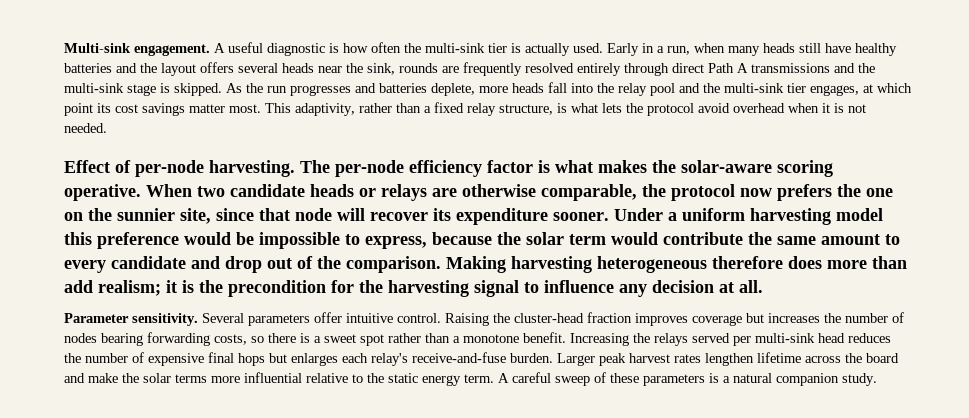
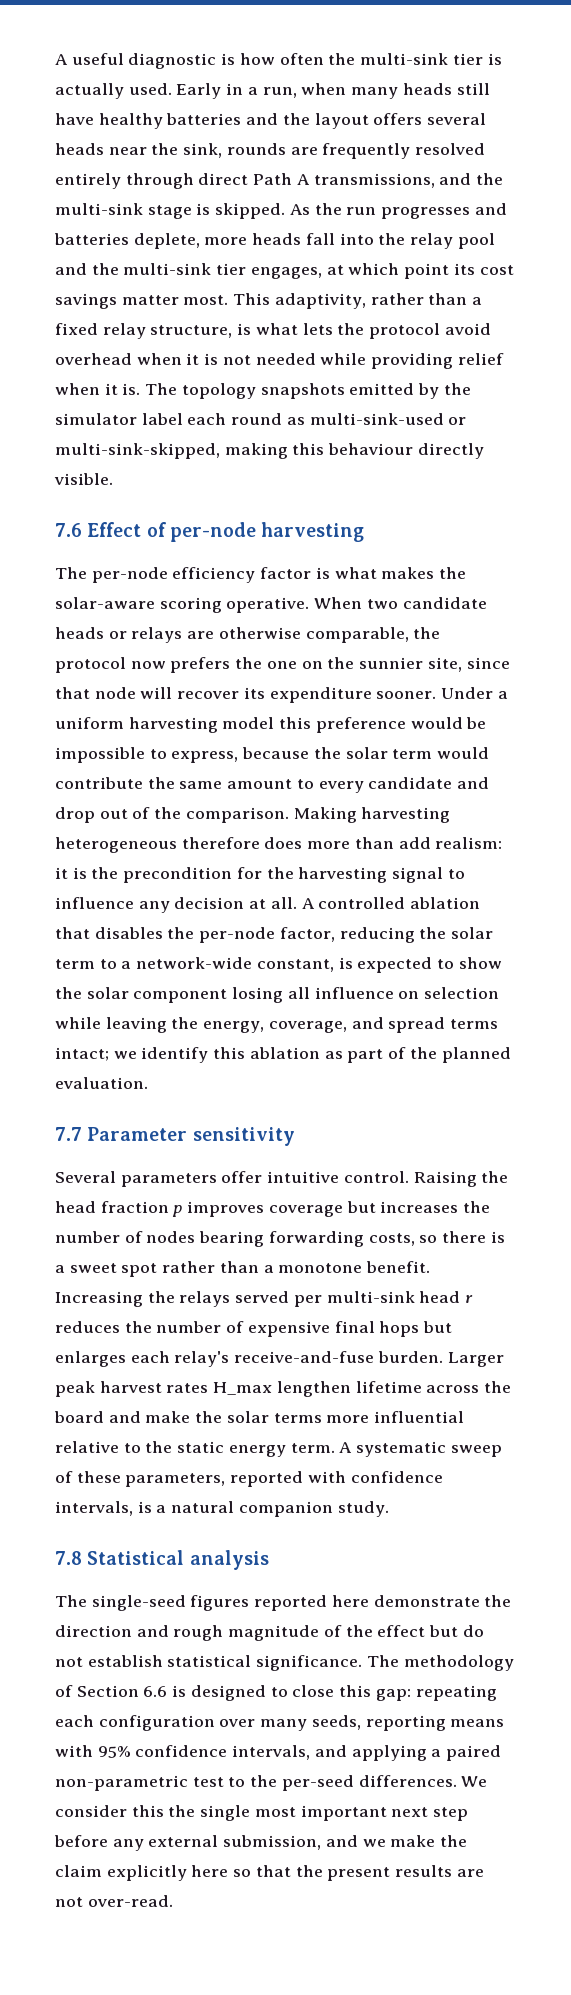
[64,43,210,56] Multi-sink engagement. -> (55, 59) none
[751,63,830,73] transmissions -> [313,173,435,188] transmissions,
[64,123,107,133] needed. // -> [255,353,504,369] [55,383,471,399] [55,413,467,425] [55,443,484,459] [54,473,113,485] [55,523,82,537] needed while providing relief when it is. The topology snapshots emitted by the simulator label each round as multi-sink-used or multi-sink-skipped, making this behaviour directly visible. // 7.6
[209,160,295,177] harvesting. -> [261,522,365,542] harvesting //
[98,280,161,296] realism; -> [435,837,503,849] realism:
[64,313,198,326] // Parameter sensitivity. -> [301,897,481,909] [55,927,494,943] [55,957,502,973] [55,987,500,1003] [55,1017,499,1033] [55,1047,511,1063] [55,1077,148,1089] [55,1127,295,1146] A controlled ablation that disables the per-node factor, reducing the solar term to a network-wide constant, is expected to show the solar component losing all influence on selection while leaving the energy, coverage, and spread terms intact; we identify this ablation as part of the planned evaluation. // 7.7 Parameter sensitivity //
[514,312,632,323] cluster-head fraction -> [55,1201,183,1217] head fraction p
(845, 338) none -> [465,1295,474,1303] r
(701, 358) none -> [213,1382,273,1395] H_max
[512,372,551,383] careful -> [356,1441,447,1457] systematic
[643,374,705,386] parameters -> [125,1471,443,1487] [55,1501,133,1516] parameters, reported with confidence intervals,
(877, 379) none -> [55,1550,269,1570] [55,1595,512,1611] [55,1625,484,1641] [55,1655,514,1671] [55,1685,497,1701] [55,1715,505,1731] [55,1745,502,1761] [55,1775,488,1791] [55,1805,469,1821] [54,1835,468,1851] [55,1865,484,1881] [55,1895,173,1907] // 7.8 Statistical analysis // The single-seed figures reported here demonstrate the direction and rough magnitude of the effect but do not establish statistical significance. The methodology of Section 6.6 is designed to close this gap: repeating each configuration over many seeds, reporting means with 95% confidence intervals, and applying a paired non-parametric test to the per-seed differences. We consider this the single most important next step before any external submission, and we make the claim explicitly here so that the present results are not over-read.

